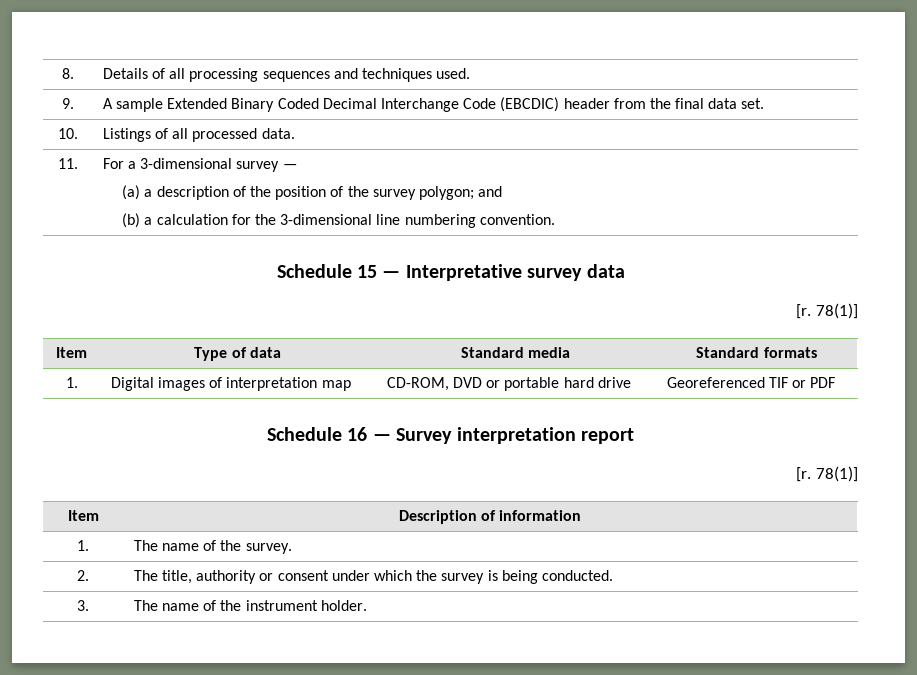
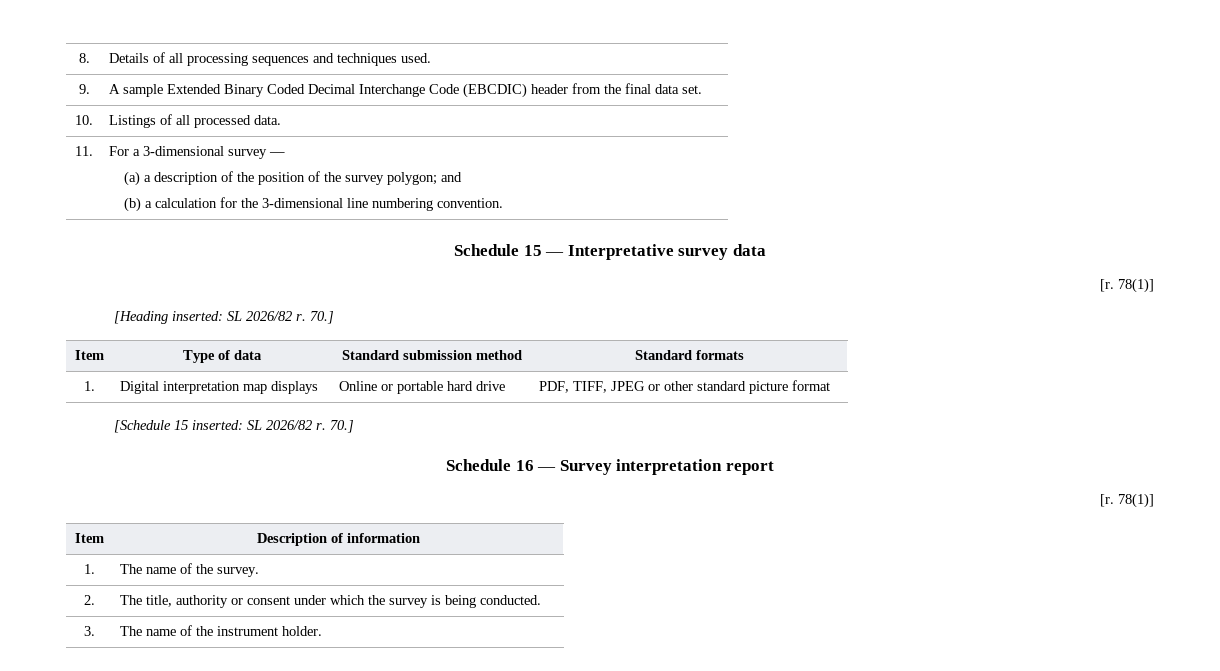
(858, 311) none -> [114,311,335,324] // [Heading inserted: SL 2026/82 r. 70.]
[528,347,571,358] media -> [402,350,522,360] submission method
[158,377,223,391] images of -> (160, 387) none
[386,377,483,391] | CD-ROM, DVD -> [271,381,319,394] [339,381,378,391] displays | Online
[666,377,836,388] Georeferenced TIF or PDF -> [539,380,831,394] [114,420,355,433] PDF, TIFF, JPEG or other standard picture format // [Schedule 15 inserted: SL 2026/82 r. 70.]

